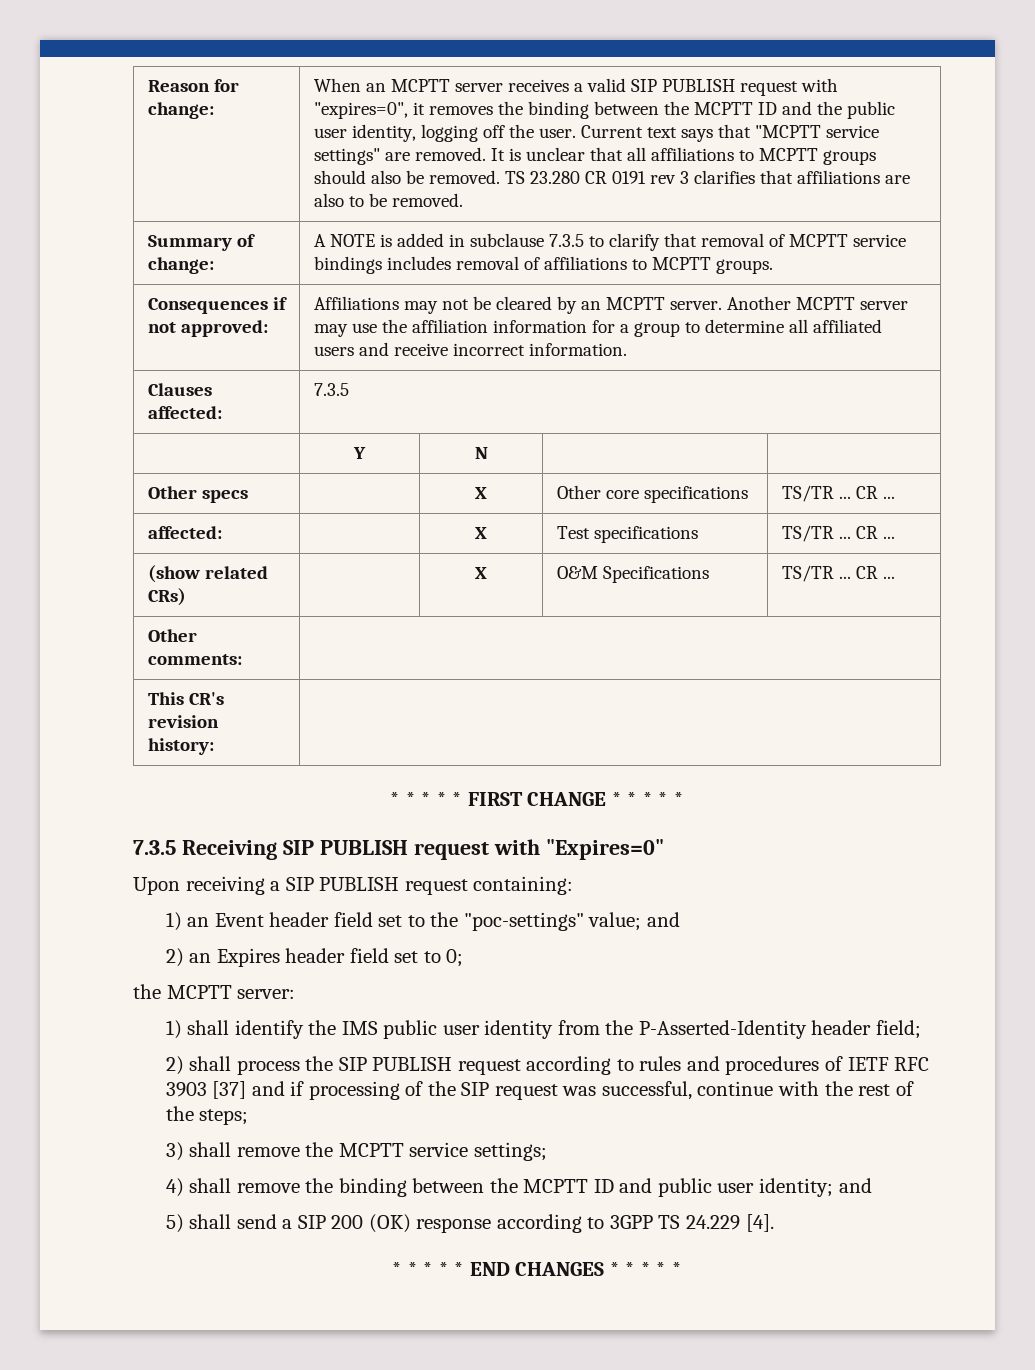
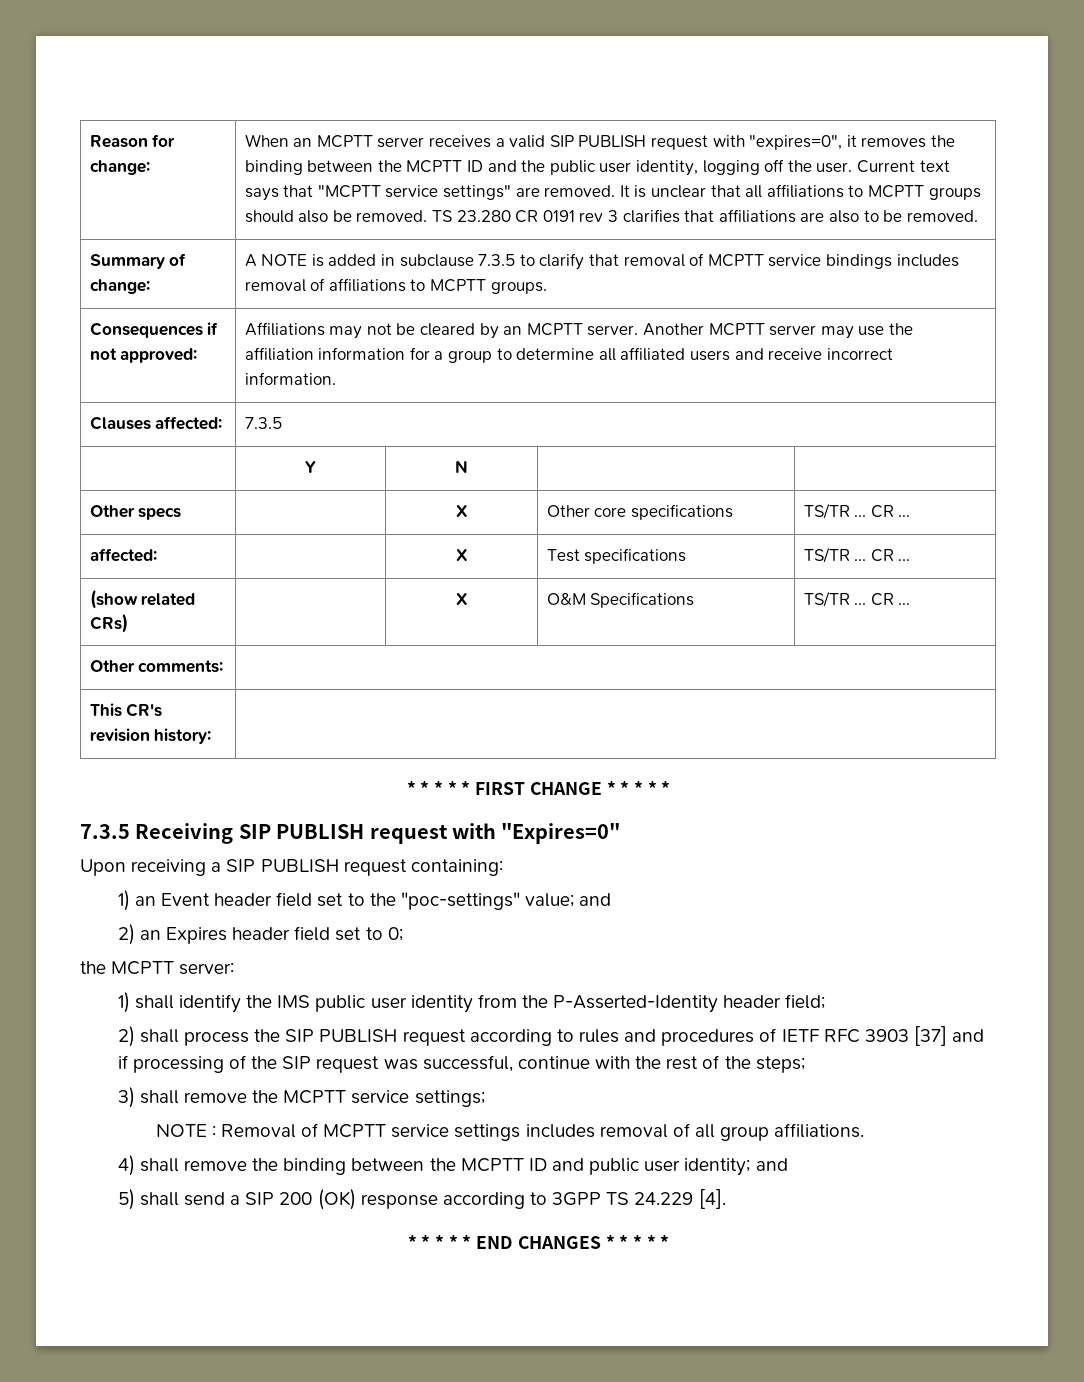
(547, 1151) none -> [155,1123,865,1141] // NOTE : Removal of MCPTT service settings includes removal of all group affiliations.

